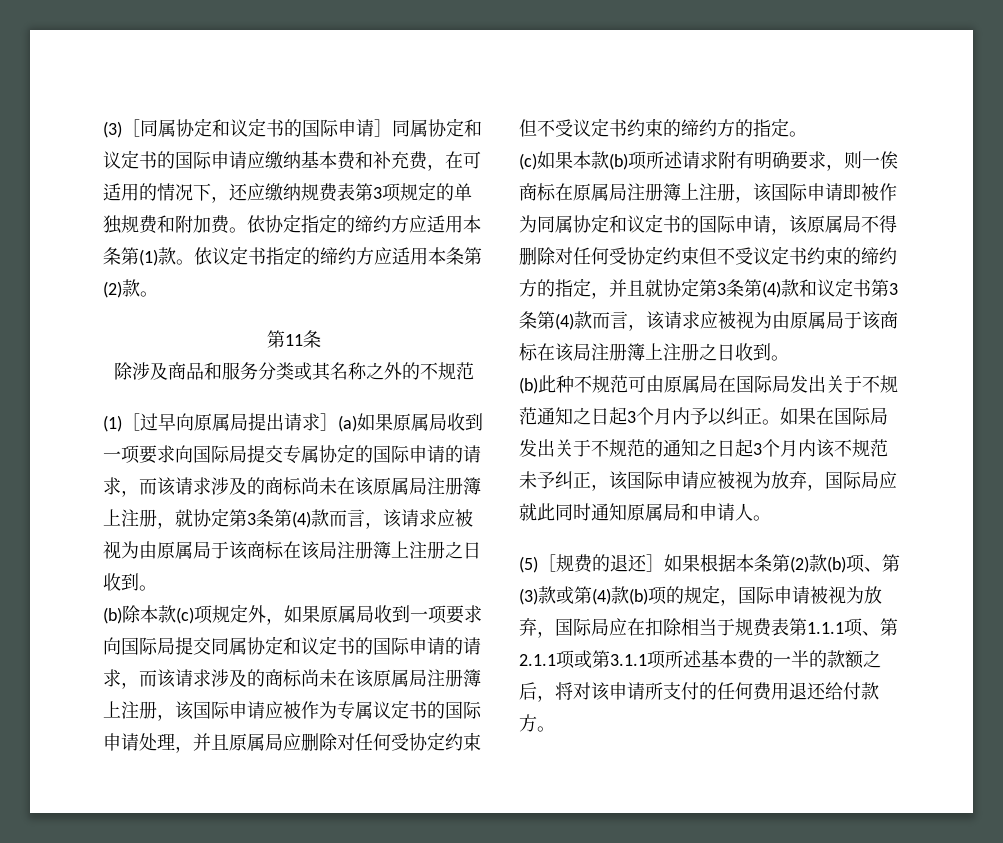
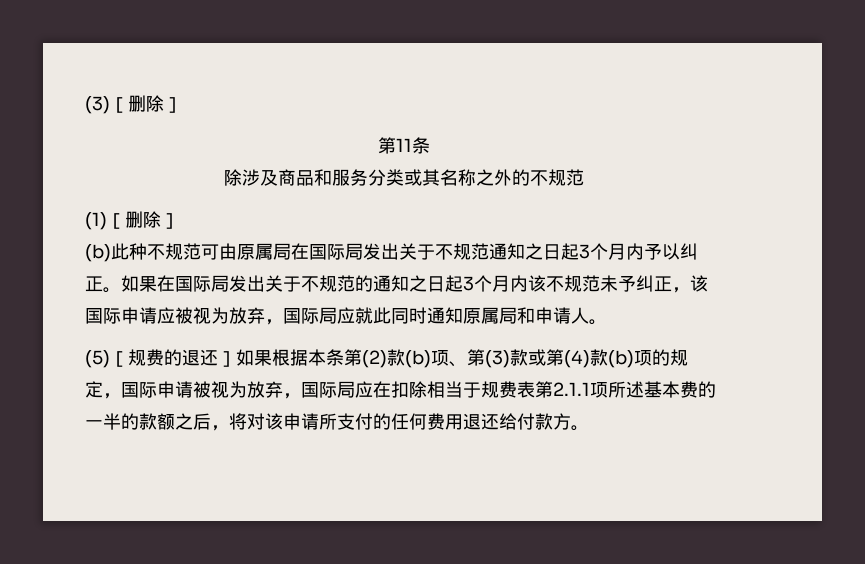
[140,118,482,137] [103,150,481,171] [103,182,472,203] [103,214,481,234] [103,246,482,266] [103,279,158,298] 同属协定和议定书的国际申请］同属协定和议定书的国际申请应缴纳基本费和补充费，在可适用的情况下，还应缴纳规费表第3项规定的单独规费和附加费。依协定指定的缔约方应适用本条第(1)款。依议定书指定的缔约方应适用本条第(2)款。 -> [128,95,182,113] 删除］
[140,413,483,432] [103,444,481,464] [103,477,481,497] [103,508,473,529] [103,541,481,560] [103,573,157,591] [103,604,482,625] [103,636,481,655] [103,669,481,689] [103,700,482,721] [103,732,481,753] [519,118,807,137] [519,151,898,171] [519,183,897,203] [519,214,897,235] [519,246,897,265] [519,278,898,299] [519,311,898,331] [519,343,789,362] 过早向原属局提出请求］(a)如果原属局收到一项要求向国际局提交专属协定的国际申请的请求，而该请求涉及的商标尚未在该原属局注册簿上注册，就协定第3条第(4)款而言，该请求应被视为由原属局于该商标在该局注册簿上注册之日收到。 // (b)除本款(c)项规定外，如果原属局收到一项要求向国际局提交同属协定和议定书的国际申请的请求，而该请求涉及的商标尚未在该原属局注册簿上注册，该国际申请应被作为专属议定书的国际申请处理，并且原属局应删除对任何受协定约束但不受议定书约束的缔约方的指定。 // (c)如果本款(b)项所述请求附有明确要求，则一俟商标在原属局注册簿上注册，该国际申请即被作为同属协定和议定书的国际申请，该原属局不得删除对任何受协定约束但不受议定书约束的缔约方的指定，并且就协定第3条第(4)款和议定书第3条第(4)款而言，该请求应被视为由原属局于该商标在该局注册簿上注册之日收到。 -> [125,211,179,229] 删除］
[807,618,898,637] [519,650,647,669] 1.1.1项、第2.1.1项或第3.1.1 -> [553,382,590,396] 2.1.1

